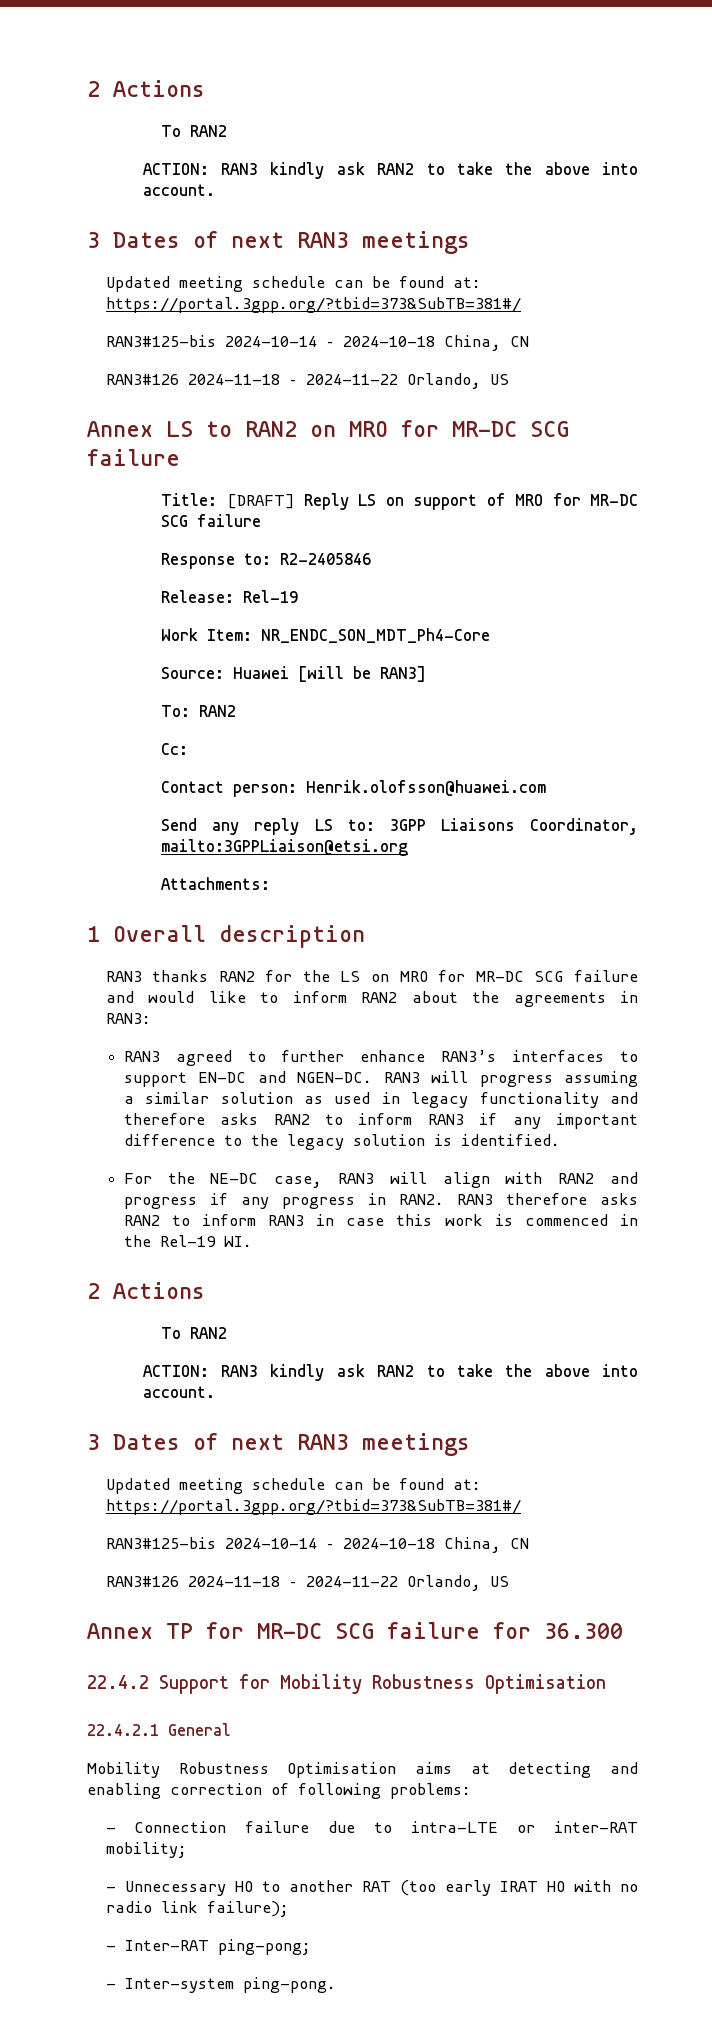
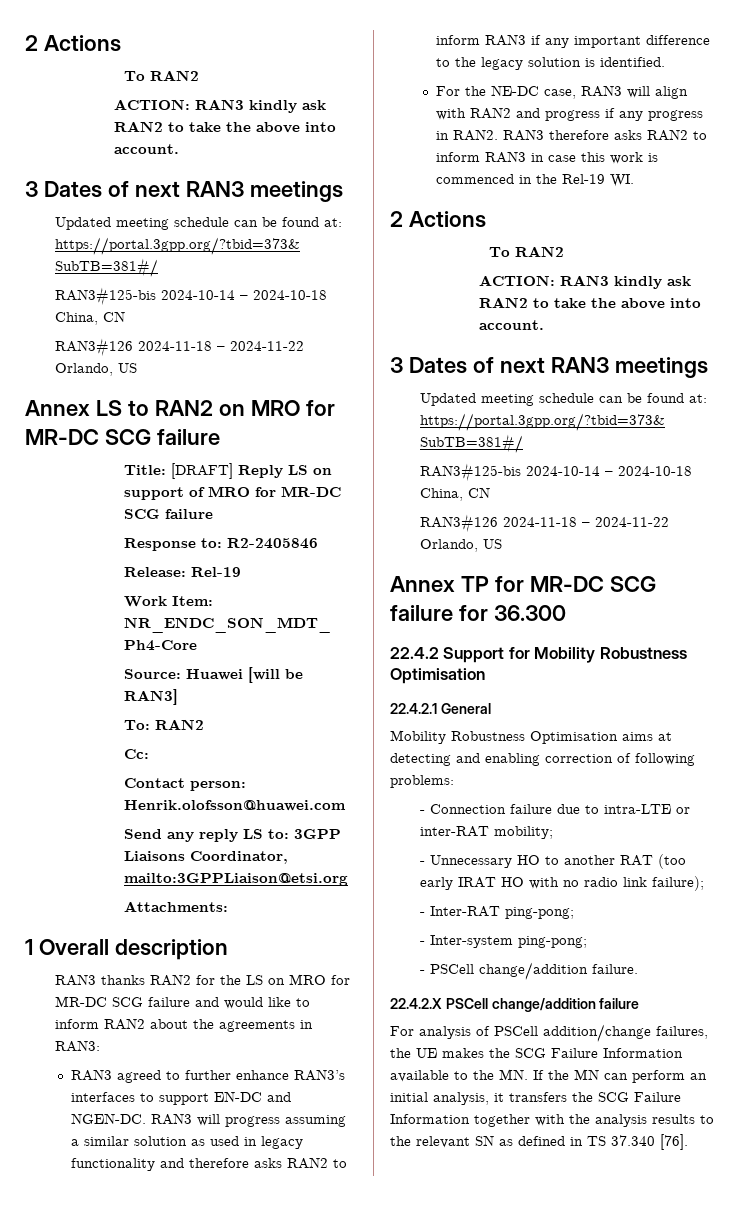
[242,1977,336,1993] ping-pong. -> [517,936,587,948] [419,962,638,980] [390,998,640,1012] [390,1024,708,1042] [390,1048,683,1058] [390,1069,707,1083] [390,1092,681,1105] [390,1114,714,1127] [390,1134,688,1150] ping-pong; // - PSCell change/addition failure. // 22.4.2.X PSCell change/addition failure // For analysis of PSCell addition/change failures, the UE makes the SCG Failure Information available to the MN. If the MN can perform an initial analysis, it transfers the SCG Failure Information together with the analysis results to the relevant SN as defined in TS 37.340 [76].

